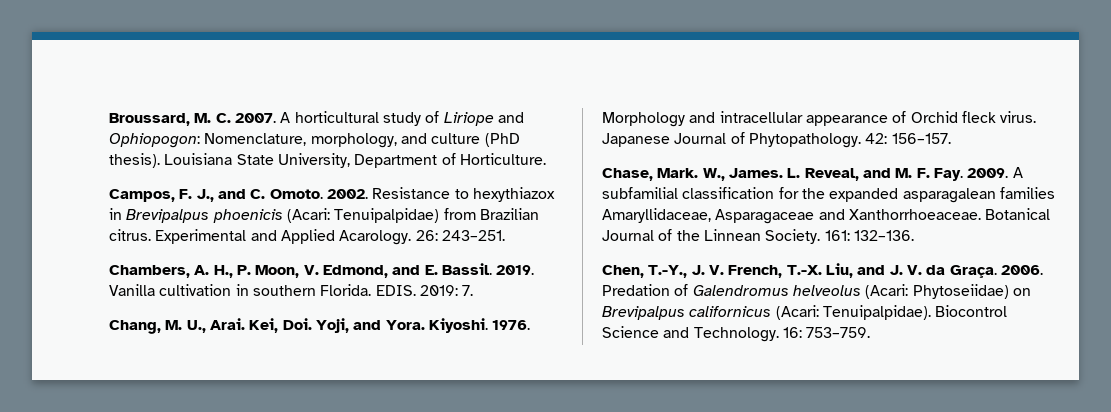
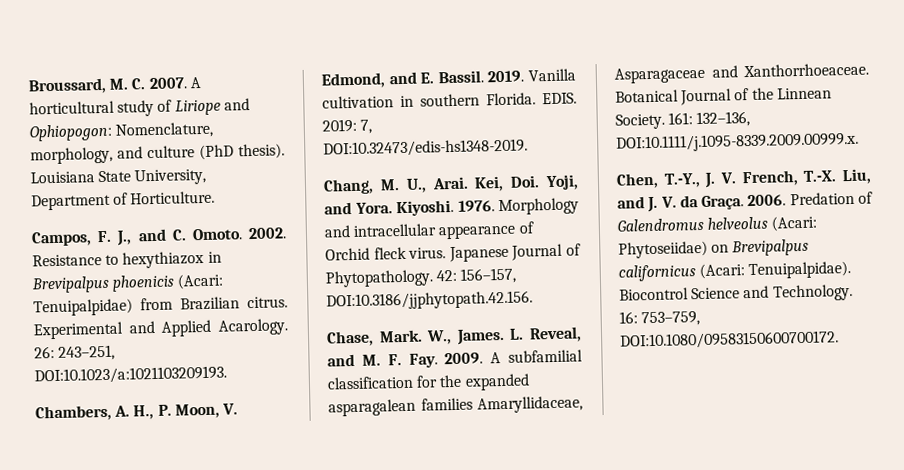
[441,230,505,241] 243–251. -> [58,344,116,361] [34,365,227,385] 243–251, DOI:10.1023/a:1021103209193.
[462,285,474,296] 7. -> [360,119,373,134] [323,138,528,158] 7, DOI:10.32473/edis-hs1348-2019.
[891,133,951,144] 156–157. -> [460,267,517,284] [326,290,533,311] 156–157, DOI:10.3186/jjphytopath.42.156.
[853,230,914,241] 132–136. -> [696,110,751,128] [616,131,859,153] 132–136, DOI:10.1111/j.1095-8339.2009.00999.x.
[806,327,871,338] 753–759. -> [641,311,701,327] [620,330,839,350] 753–759, DOI:10.1080/09583150600700172.

